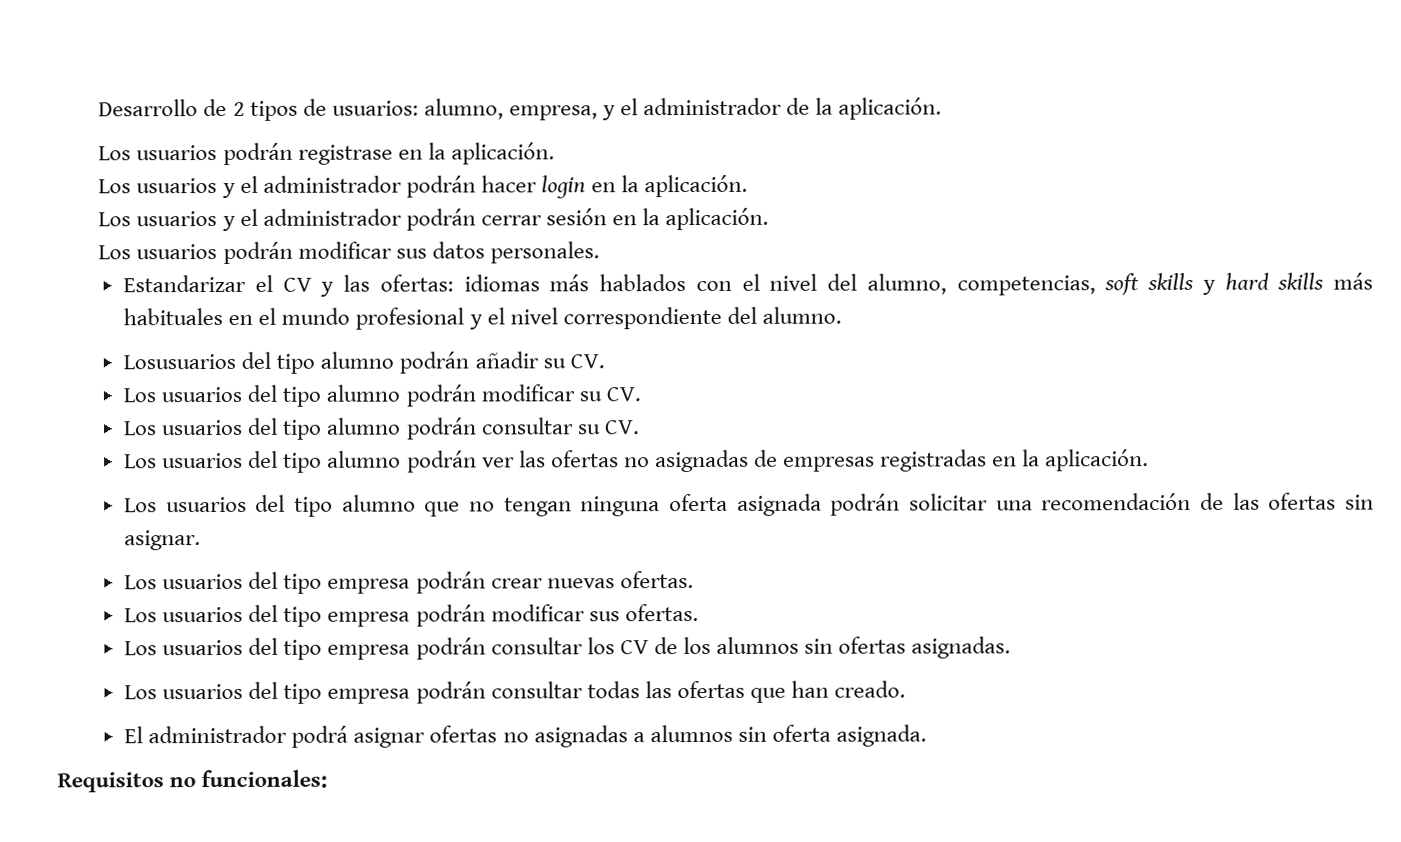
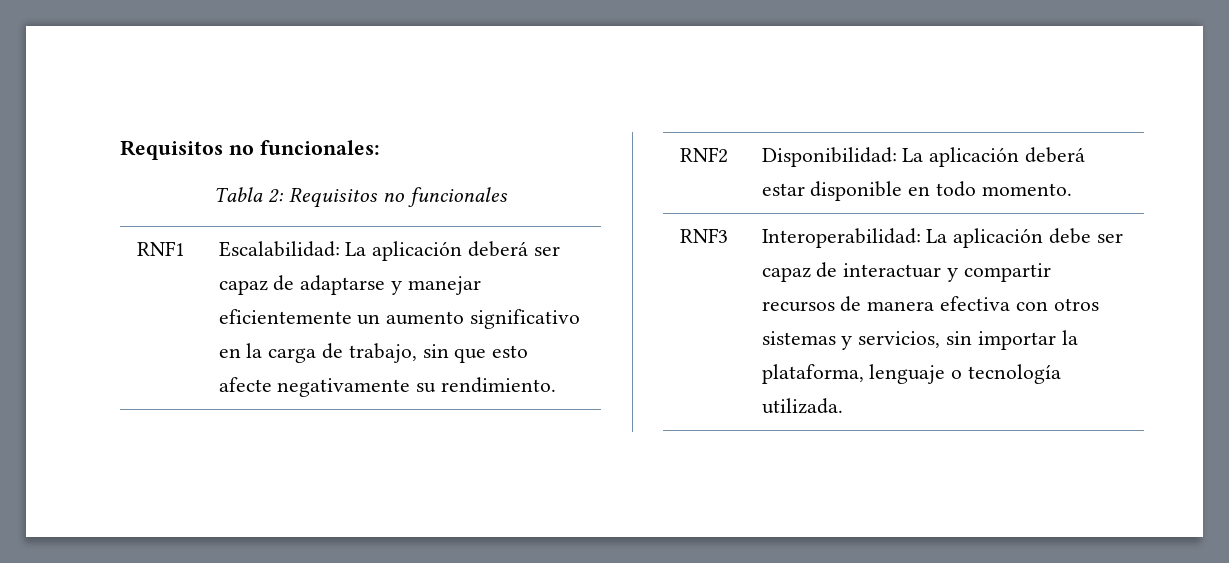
[98,97,943,121] [98,142,555,166] [98,174,749,199] [98,207,770,232] [98,241,600,265] [123,272,1374,297] [123,306,842,330] [123,351,605,374] [123,384,641,407] [123,417,640,440] [124,449,1150,473] [124,492,1375,517] [124,530,202,551] [124,571,694,594] [124,604,699,627] [124,636,1012,660] [124,680,907,704] [124,724,927,748] [57,769,329,793] Desarrollo de 2 tipos de usuarios: alumno, empresa, y el administrador de la aplicación. // Los usuarios podrán registrase en la aplicación. // Los usuarios y el administrador podrán hacer login en la aplicación. // Los usuarios y el administrador podrán cerrar sesión en la aplicación. // Los usuarios podrán modificar sus datos personales. // Estandarizar el CV y las ofertas: idiomas más hablados con el nivel del alumno, competencias, soft skills y hard skills más habituales en el mundo profesional y el nivel correspondiente del alumno. // Losusuarios del tipo alumno podrán añadir su CV. // Los usuarios del tipo alumno podrán modificar su CV. // Los usuarios del tipo alumno podrán consultar su CV. // Los usuarios del tipo alumno podrán ver las ofertas no asignadas de empresas registradas en la aplicación. // Los usuarios del tipo alumno que no tengan ninguna oferta asignada podrán solicitar una recomendación de las ofertas sin asignar. // Los usuarios del tipo empresa podrán crear nuevas ofertas. // Los usuarios del tipo empresa podrán modificar sus ofertas. // Los usuarios del tipo empresa podrán consultar los CV de los alumnos sin ofertas asignadas. // Los usuarios del tipo empresa podrán consultar todas las ofertas que han creado. // El administrador podrá asignar ofertas no asignadas a alumnos sin oferta asignada. // Requisitos no funcionales: -> [120,140,380,160] [214,187,508,208] [136,241,185,256] [218,241,560,261] [218,275,481,295] [218,309,581,329] [218,343,529,363] [218,377,557,397] [679,147,728,163] [761,147,1086,167] [761,181,1072,201] [679,228,728,243] [761,228,1123,248] [761,262,1051,282] [761,296,1099,312] [761,330,1078,350] [761,364,1062,384] [761,398,843,414] Requisitos no funcionales: // Tabla 2: Requisitos no funcionales // RNF1 | Escalabilidad: La aplicación deberá ser capaz de adaptarse y manejar eficientemente un aumento significativo en la carga de trabajo, sin que esto afecte negativamente su rendimiento. // RNF2 | Disponibilidad: La aplicación deberá estar disponible en todo momento. // RNF3 | Interoperabilidad: La aplicación debe ser capaz de interactuar y compartir recursos de manera efectiva con otros sistemas y servicios, sin importar la plataforma, lenguaje o tecnología utilizada.

